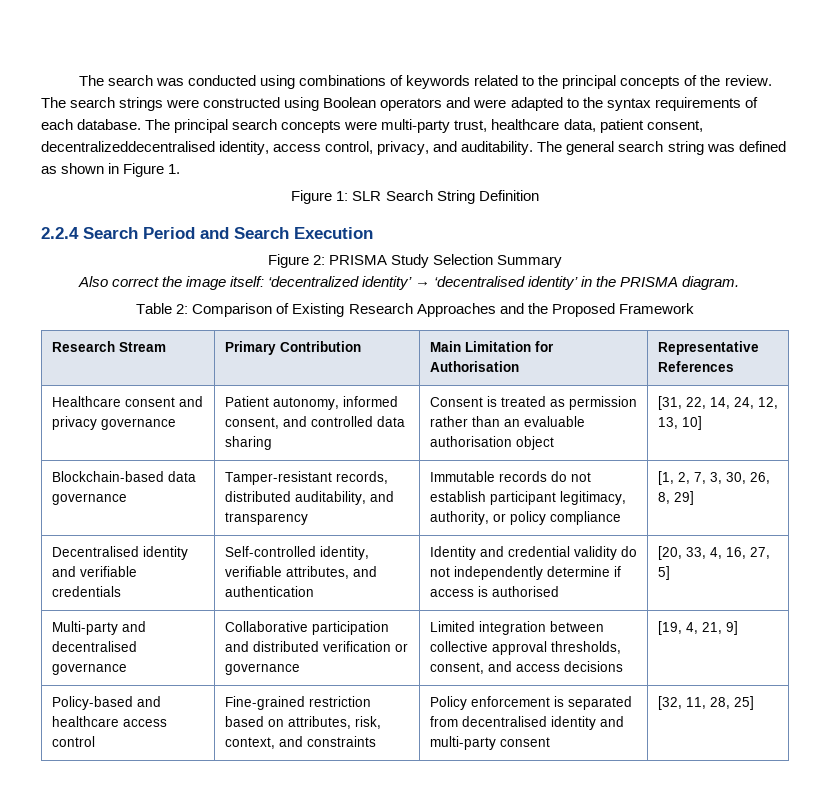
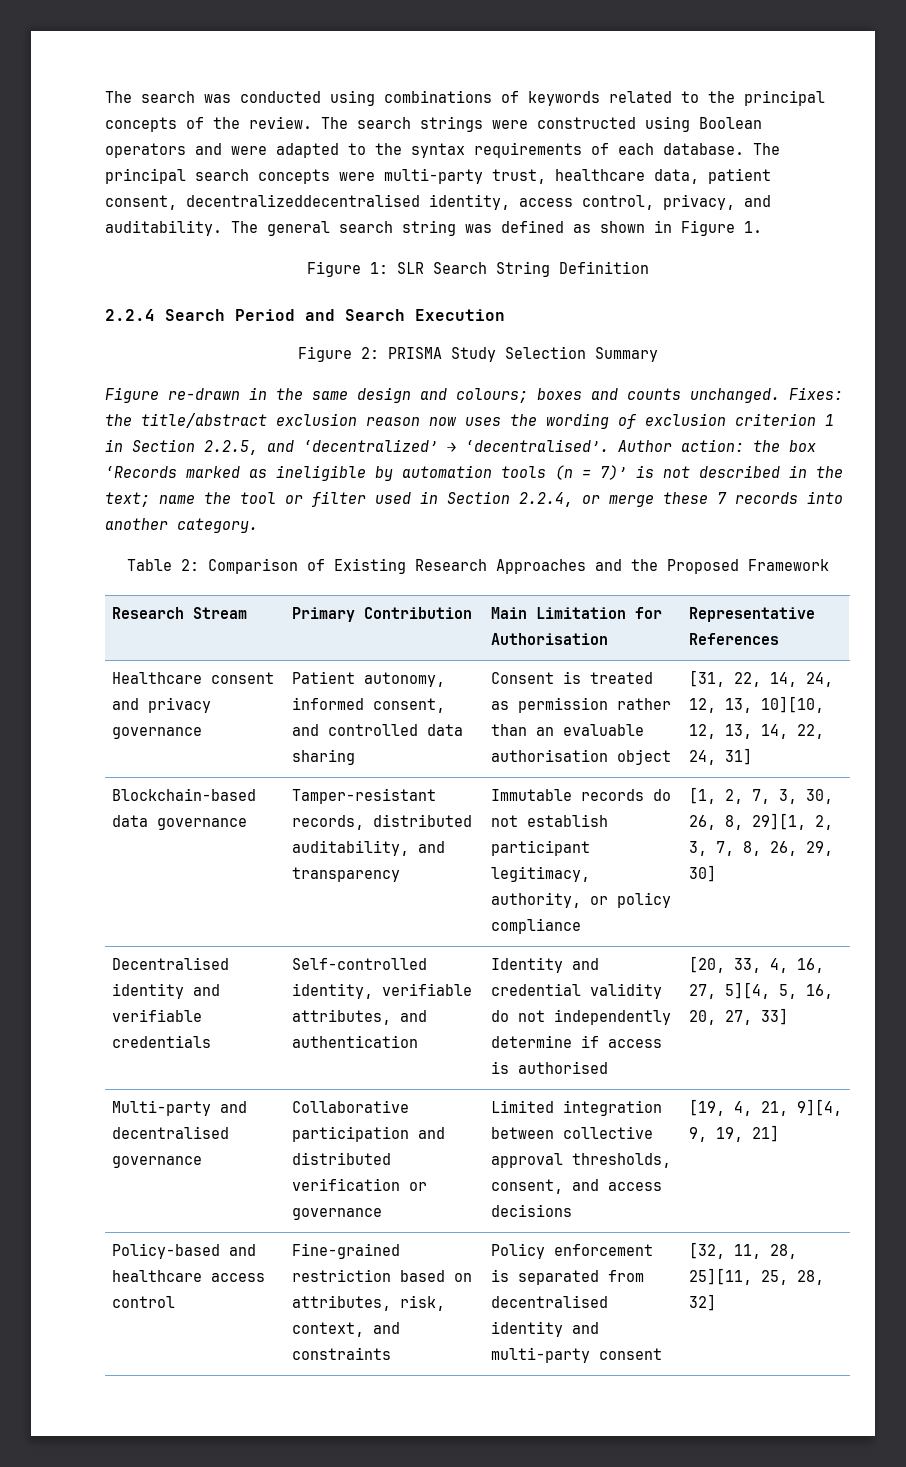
[77,276,740,290] Also correct the image itself: ‘decentralized identity’ → ‘decentralised identity’ in the PRISMA diagram. -> [105,387,843,403] [105,413,834,429] [105,439,816,455] [105,465,843,481] [105,491,843,507] [105,518,258,533] Figure re-drawn in the same design and colours; boxes and counts unchanged. Fixes: the title/abstract exclusion reason now uses the wording of exclusion criterion 1 in Section 2.2.5, and ‘decentralized’ → ‘decentralised’. Author action: the box ‘Records marked as ineligible by automation tools (n = 7)’ is not described in the text; name the tool or filter used in Section 2.2.4, or merge these 7 records into another category.
[681,416,702,430] 10] -> [760,696,824,713] [688,724,824,739] [688,748,752,765] 10][10, 12, 13, 14, 22, 24, 31]
[673,491,694,505] 29] -> [751,813,833,830] [688,841,833,856] [688,865,716,882] 29][1, 2, 3, 7, 8, 26, 29, 30]
[657,566,670,580] 5] -> [724,982,833,999] [688,1008,788,1025] 5][4, 5, 16, 20, 27, 33]
[725,621,738,635] 9] -> [796,1099,842,1116] [688,1125,779,1142] 9][4, 9, 19, 21]
[733,696,754,710] 25] -> [688,1268,824,1285] [688,1294,716,1311] 25][11, 25, 28, 32]

